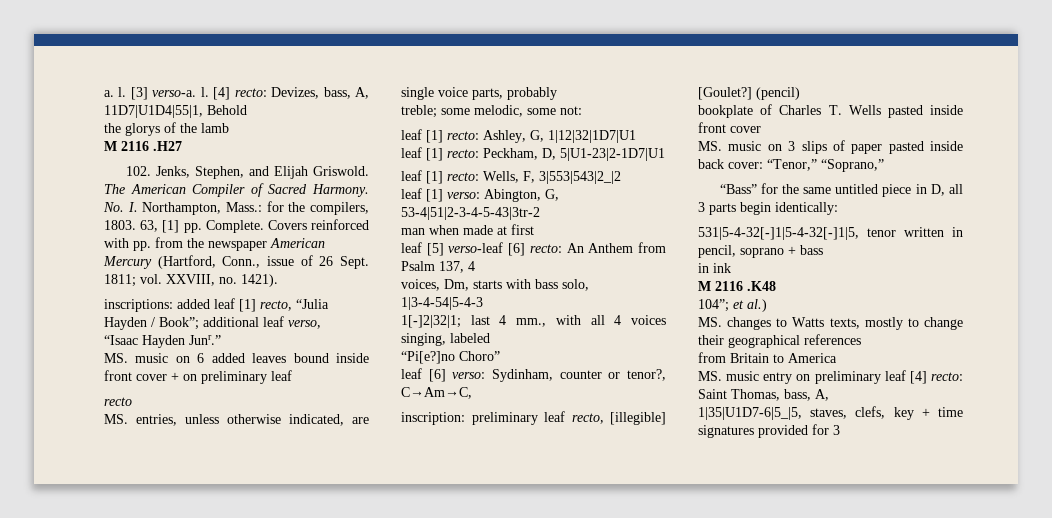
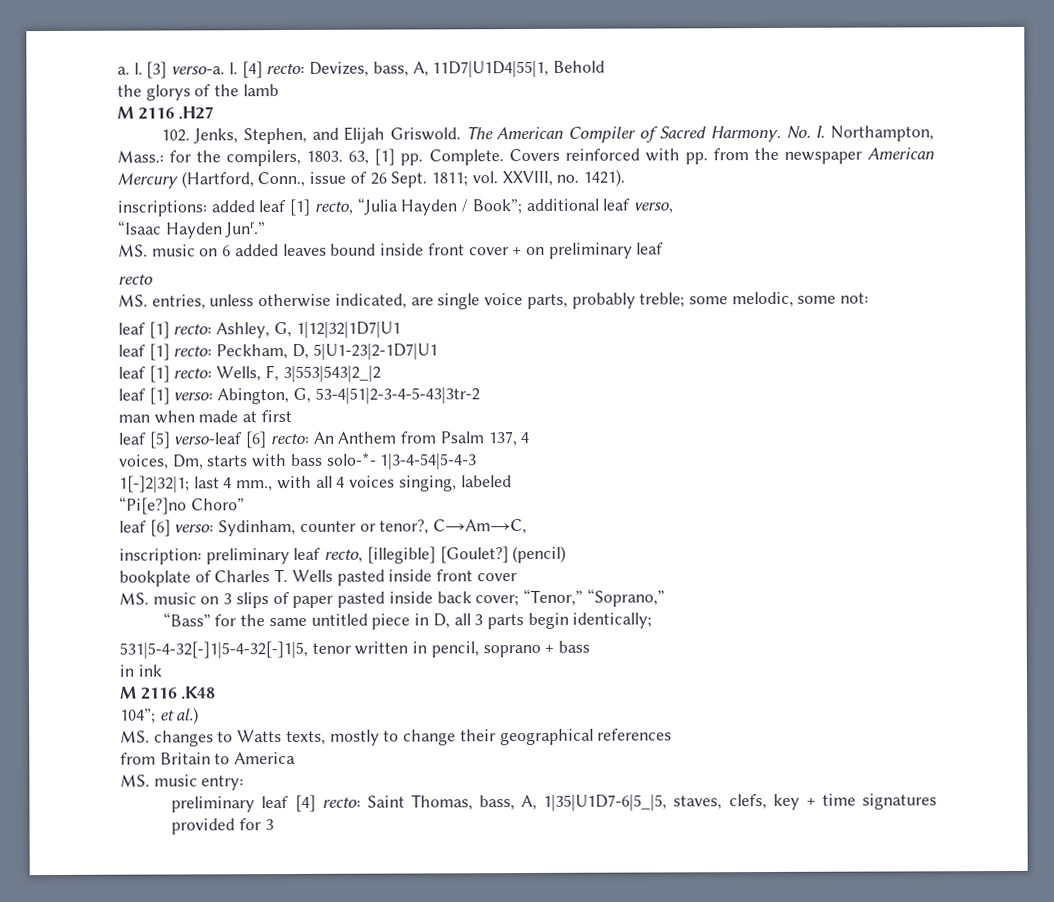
(557, 93) // -> (636, 300) none
[562,279,589,291] solo, -> [326,452,377,466] solo-*-
[728,162,763,169] cover: -> [475,595,520,607] cover;
[775,202,838,215] identically: -> [572,612,653,629] identically;
[763,372,811,384] entry on -> [201,775,245,791] entry: //
(829, 395) // -> (538, 802) none

